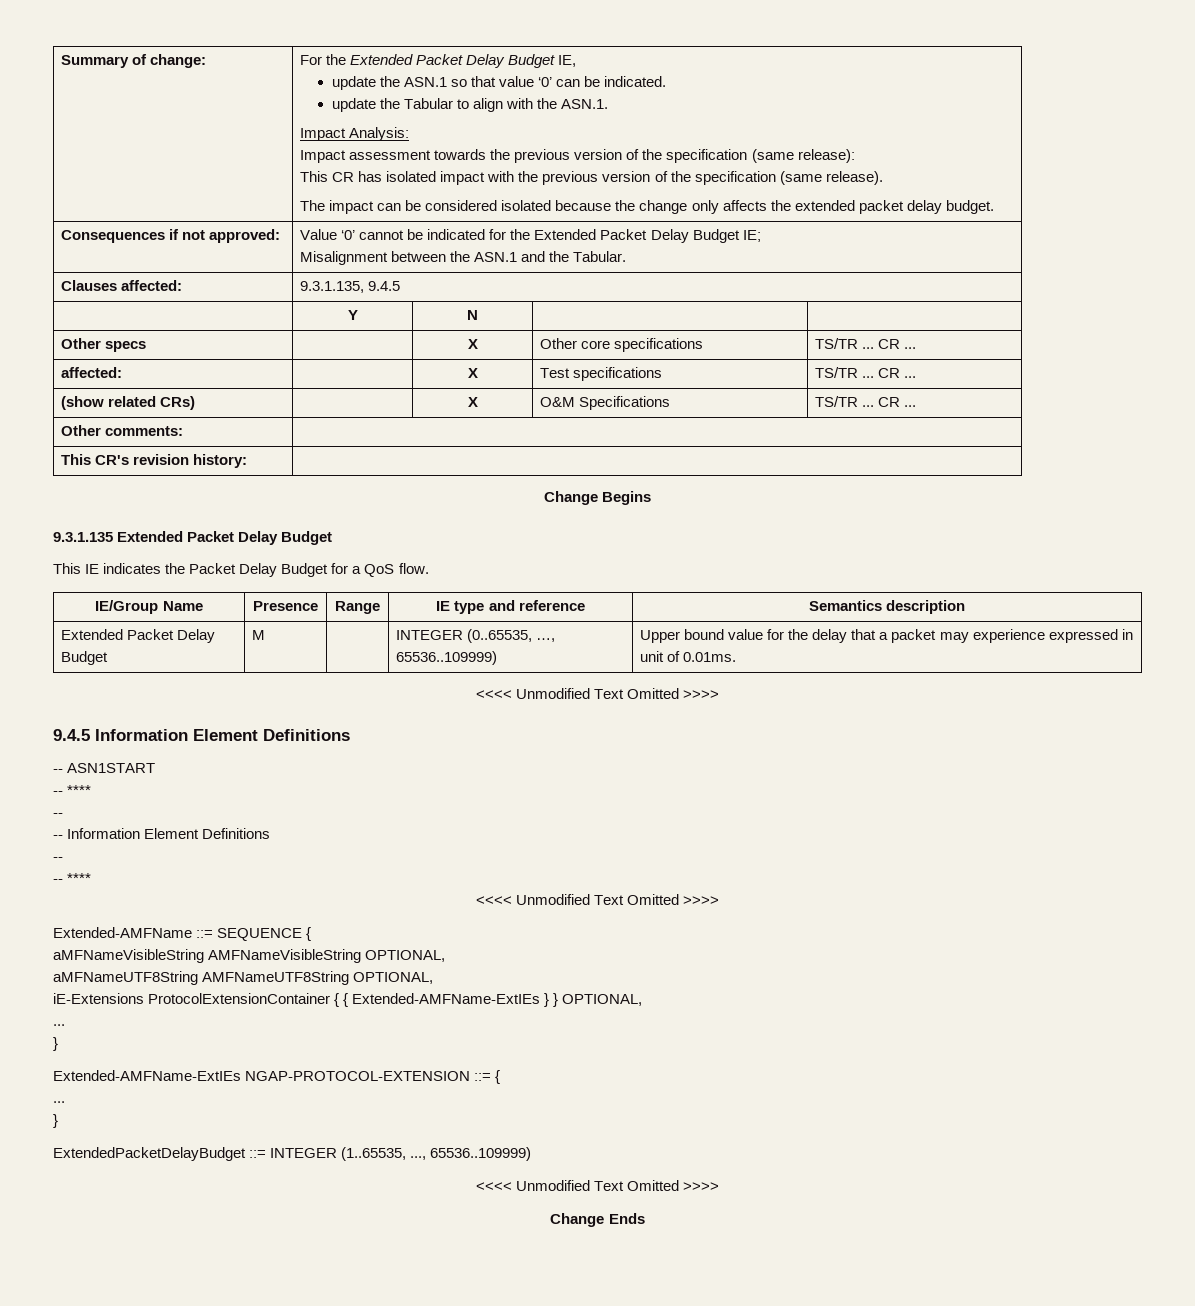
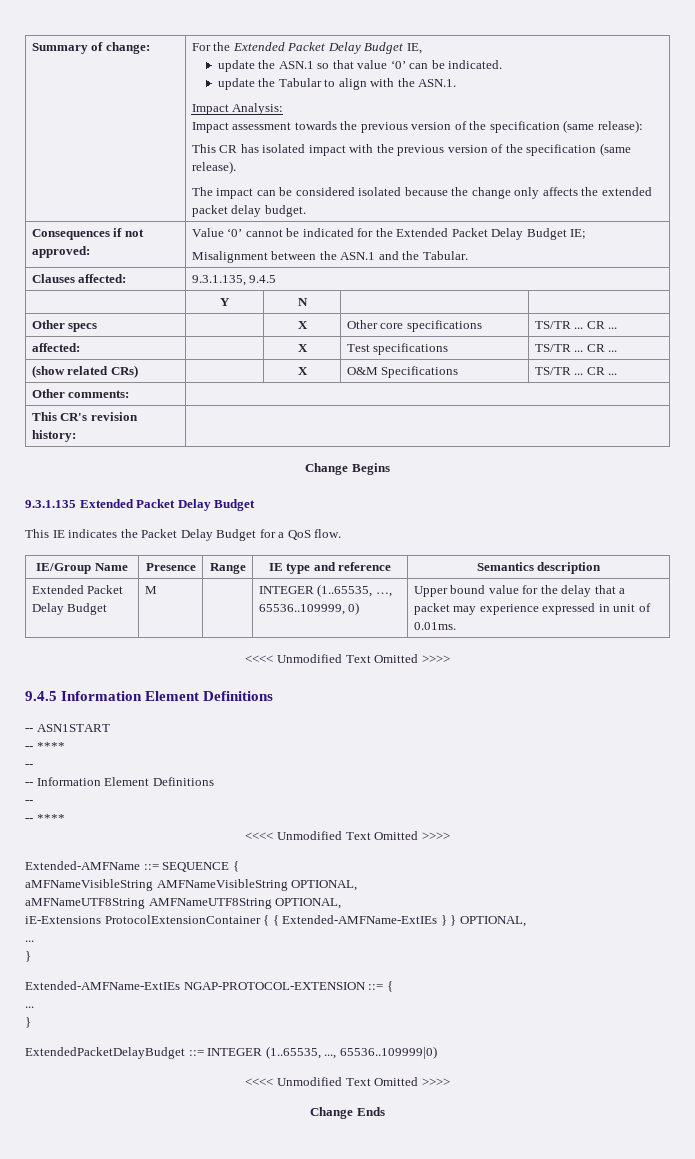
[467,629,556,643] [396,651,498,665] (0..65535, …, 65536..109999) -> [317,584,392,597] [258,602,360,615] (1..65535, …, 65536..109999, 0)
[430,1147,532,1161] 65536..109999) -> [339,1046,437,1059] 65536..109999|0)

